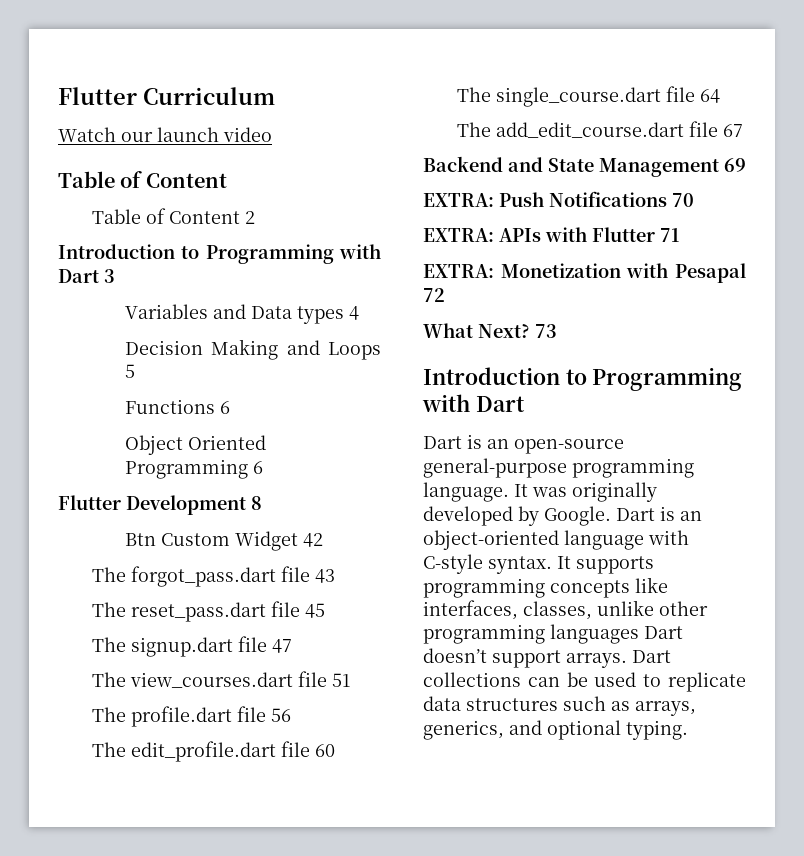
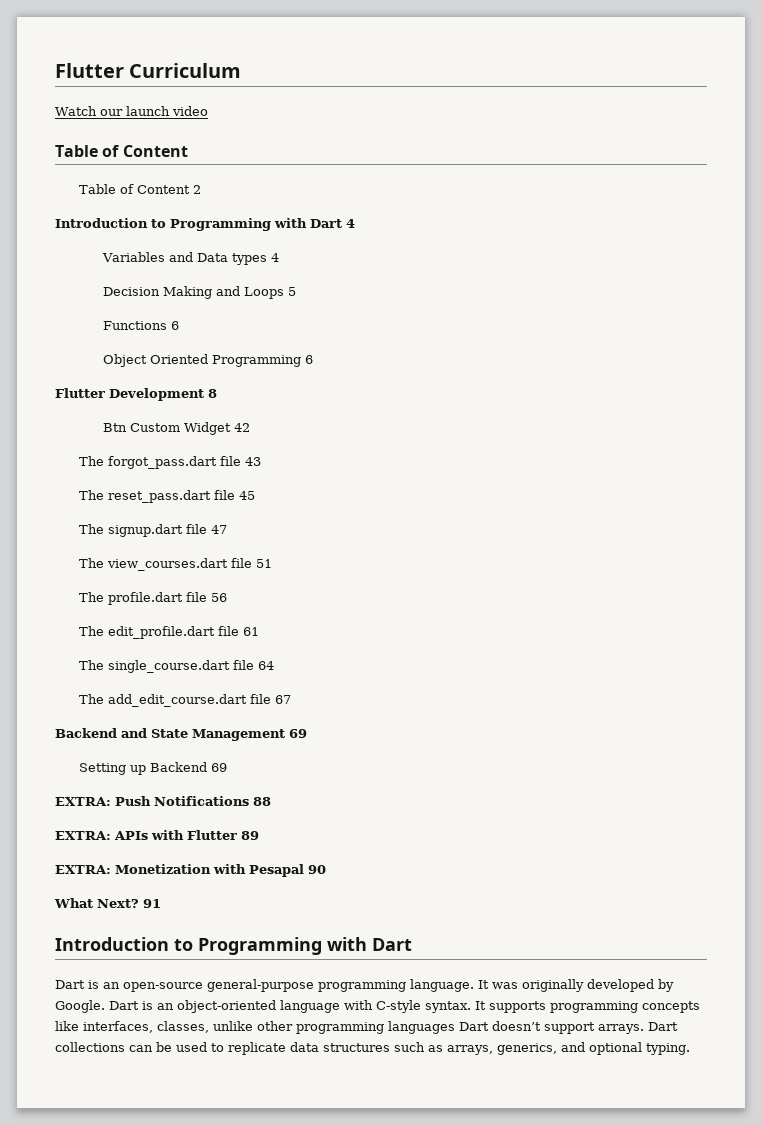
[104,269,115,283] 3 -> [346,219,355,228] 4
[314,744,335,757] 60 -> [242,627,259,636] 61
(746, 165) none -> [78,762,227,775] // Setting up Backend 69
[672,193,694,207] 70 -> [253,797,271,806] 88
[660,228,679,242] 71 -> [241,831,259,840] 89
[423,288,445,302] 72 -> [308,865,326,874] 90
[535,324,557,338] 73 -> [143,899,161,908] 91

